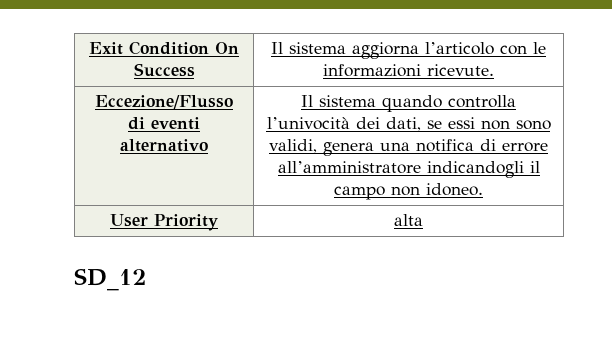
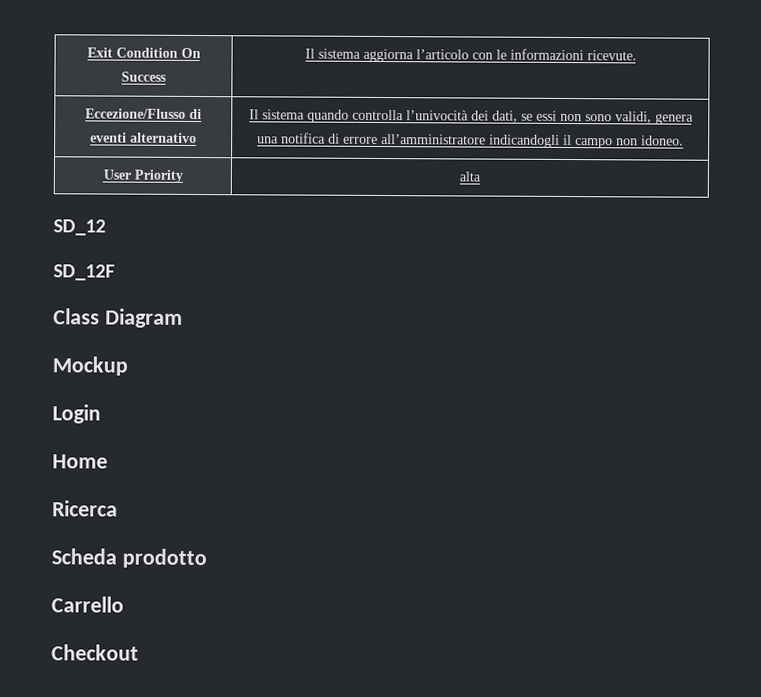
(146, 279) none -> [53,264,115,281] [53,308,183,328] [52,356,128,376] [52,404,101,424] [52,454,108,469] [52,500,118,517] [51,548,207,569] [51,596,124,613] [51,644,139,661] // SD_12F // Class Diagram // Mockup // Login // Home // Ricerca // Scheda prodotto // Carrello // Checkout

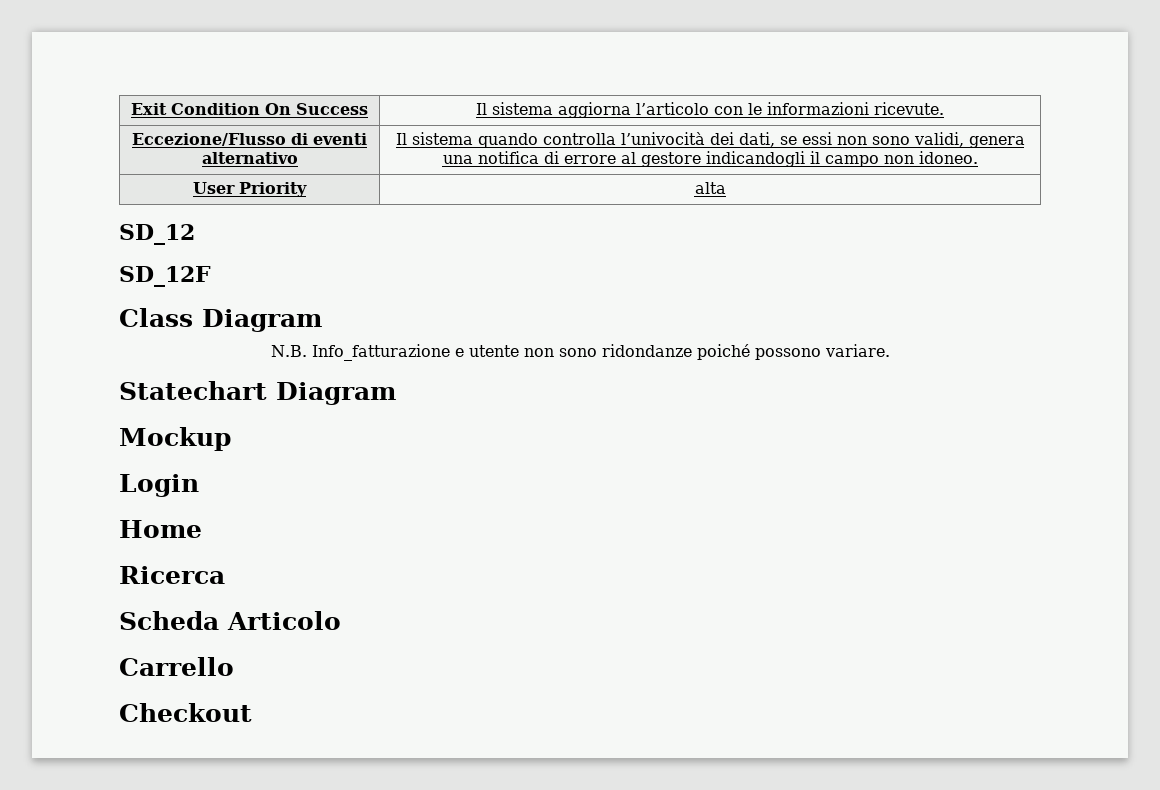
[381,134,486,145] all’amministratore -> [620,152,701,167] al gestore
(183, 318) none -> [270,344,890,361] [119,381,396,405] // N.B. Info_fatturazione e utente non sono ridondanze poiché possono variare. // Statechart Diagram
[121,548,207,569] prodotto -> [227,611,341,630] Articolo

